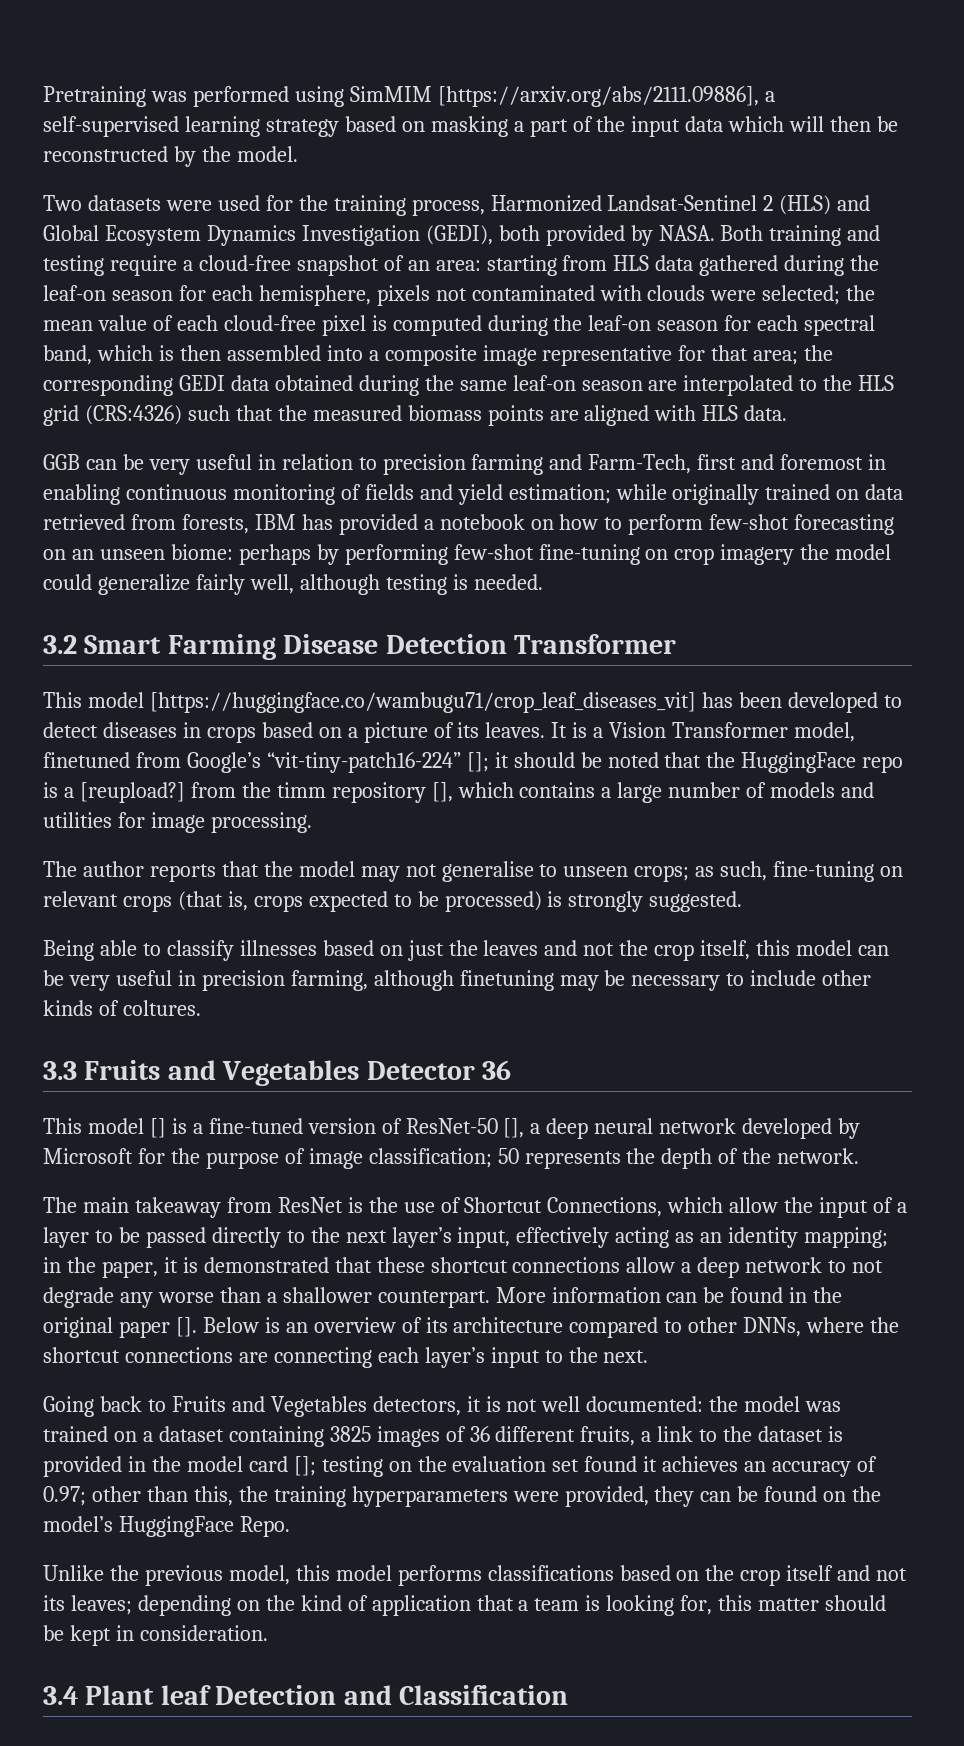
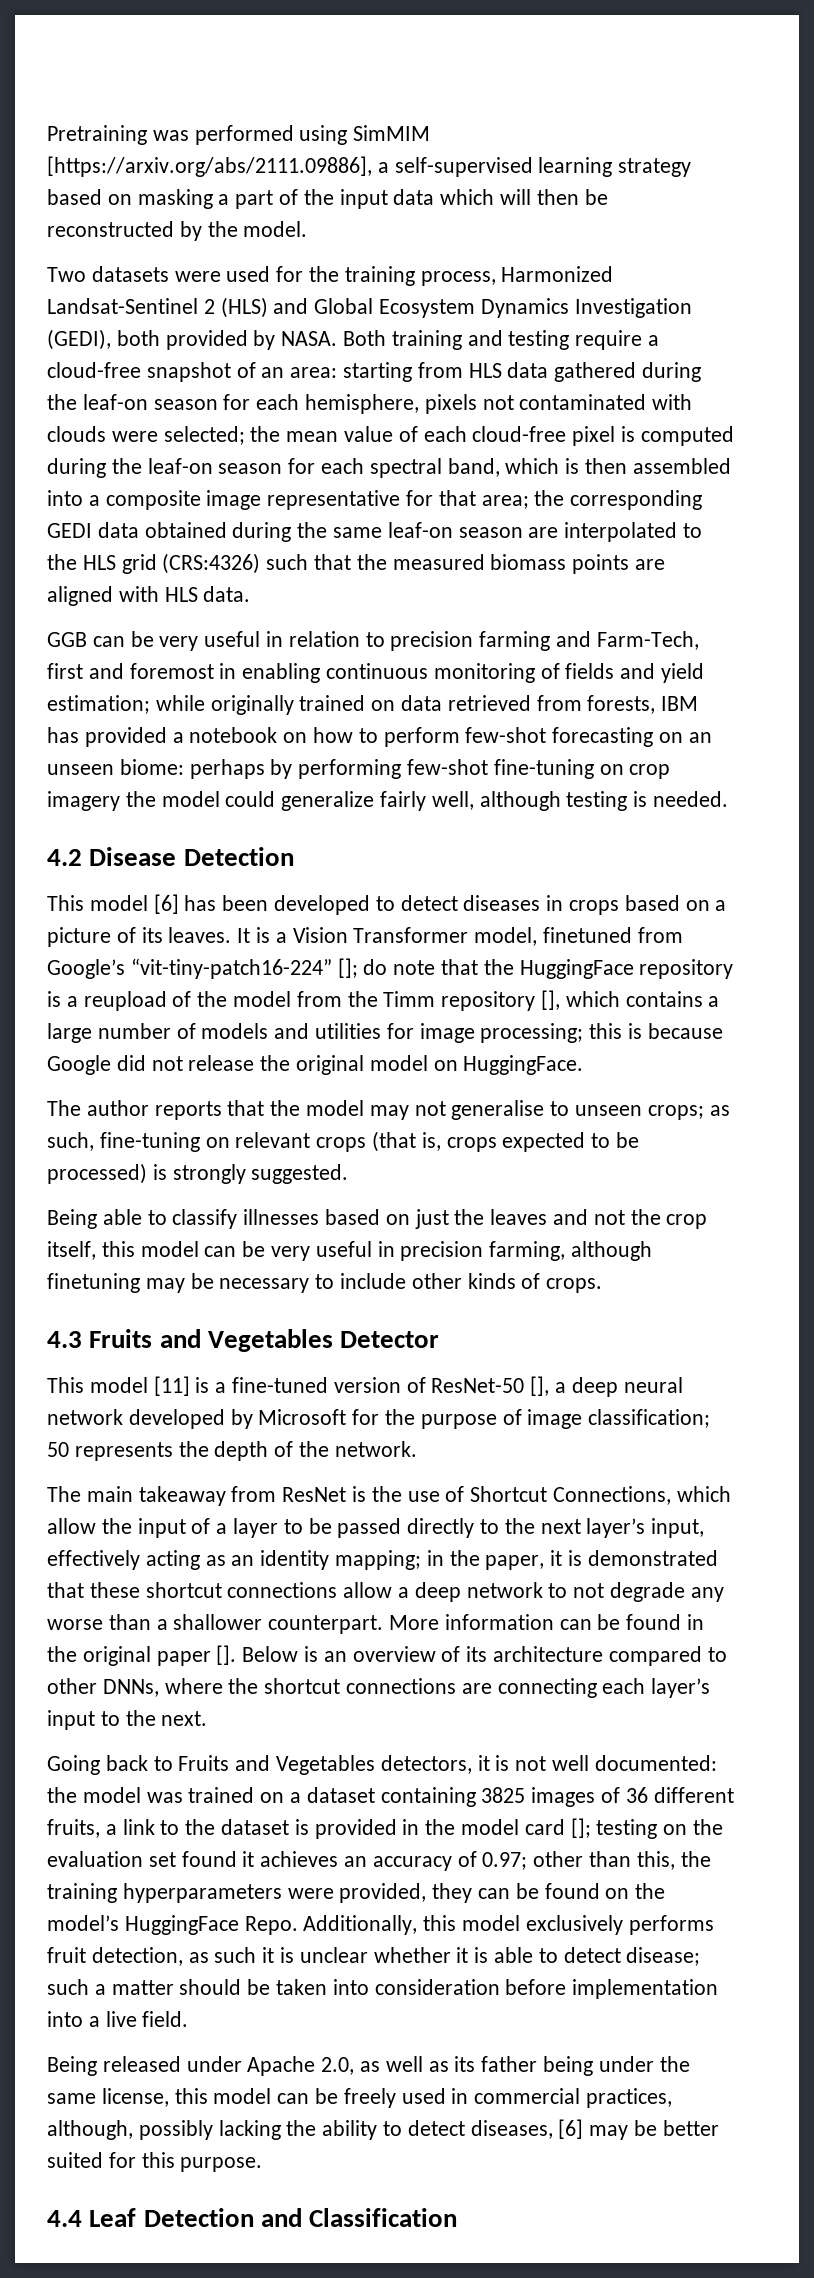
[43,634,276,660] 3.2 Smart Farming -> [47,849,82,866] 4.2
[514,634,677,654] [43,692,696,713] Transformer // This model [https://huggingface.co/wambugu71/crop_leaf_diseases_vit] -> [47,894,179,914] // This model [6]
[494,752,659,768] it should be noted -> [363,959,436,975] do note
[862,756,904,773] [43,782,185,803] repo is a [reupload?] -> [639,959,734,979] [47,991,292,1011] repository is a reupload of the model
[276,782,326,798] timm -> [383,991,436,1007] Timm
[210,812,312,833] processing. -> [480,1023,723,1043] [47,1055,584,1075] processing; this is because Google did not release the original model on HuggingFace.
[122,1000,201,1016] [43,1061,77,1080] coltures. // 3.3 -> [546,1278,603,1293] [47,1331,82,1348] crops. // 4.3
[482,1060,512,1080] [43,1118,166,1138] 36 // This model [] -> [47,1376,190,1396] // This model [11]
[43,1565,908,1586] [43,1595,887,1616] [43,1625,268,1646] [43,1685,211,1705] // Unlike the previous model, this model performs classifications based on the crop itself and not its leaves; depending on the kind of application that a team is looking for, this matter should be kept in consideration. // 3.4 Plant leaf -> [303,1915,714,1935] [47,1947,701,1966] [47,1979,719,1999] [47,2011,189,2027] [47,2056,690,2076] [47,2088,673,2108] [47,2119,719,2140] [47,2152,263,2172] [47,2208,137,2227] Additionally, this model exclusively performs fruit detection, as such it is unclear whether it is able to detect disease; such a matter should be taken into consideration before implementation into a live field. // Being released under Apache 2.0, as well as its father being under the same license, this model can be freely used in commercial practices, although, possibly lacking the ability to detect diseases, [6] may be better suited for this purpose. // 4.4 Leaf

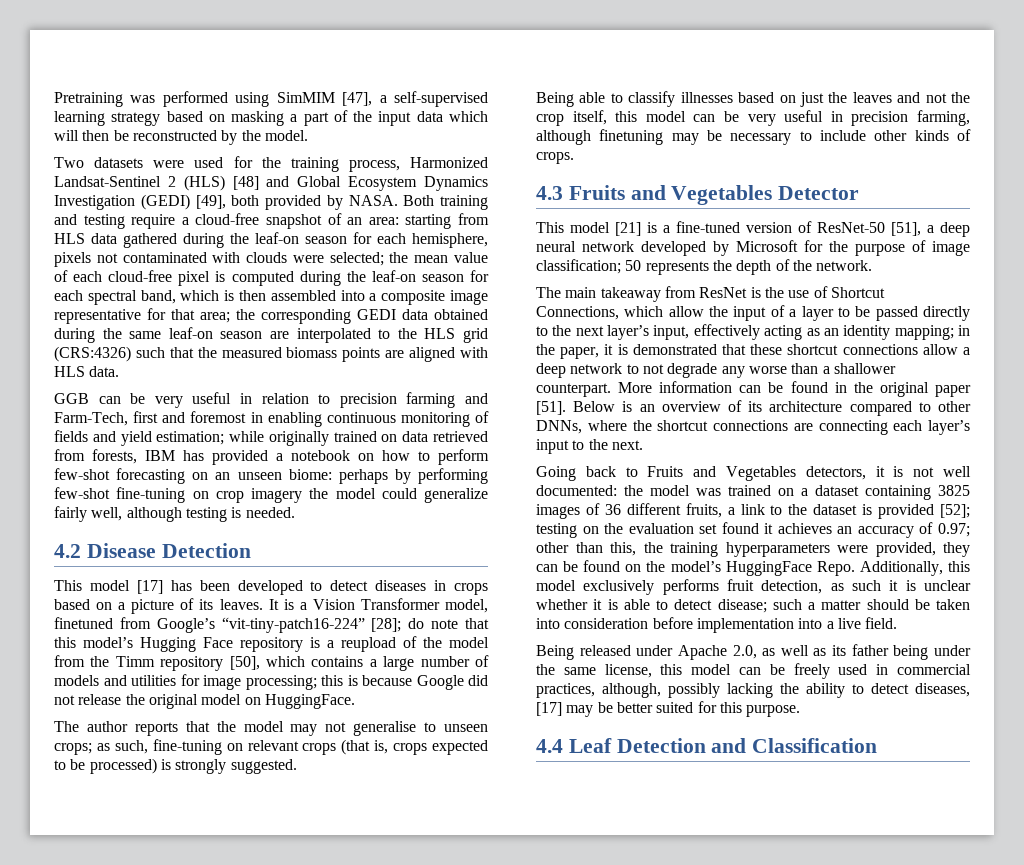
[47,156,372,177] [https://arxiv.org/abs/2111.09886], -> [342,92,373,106] [47],
(268, 307) none -> [232,176,259,190] [48]
[47,329,111,350] (GEDI), -> [140,194,226,210] (GEDI) [49],
[153,894,179,914] [6] -> [136,580,163,594] [17]
[337,958,358,978] []; -> [371,618,402,632] [28];
[483,959,634,979] the HuggingFace -> [54,637,233,652] this model’s Hugging Face
[541,990,561,1010] [], -> [229,656,260,670] [50],
[153,1376,190,1396] [11] -> [615,222,641,236] [21]
[530,1376,550,1396] [], -> [891,222,921,236] [51],
[216,1645,237,1665] []. -> [536,401,566,415] [51].
[402,1818,591,1838] in the model card []; -> [940,504,970,518] [52];
[558,2119,584,2139] [6] -> [536,702,562,716] [17]

